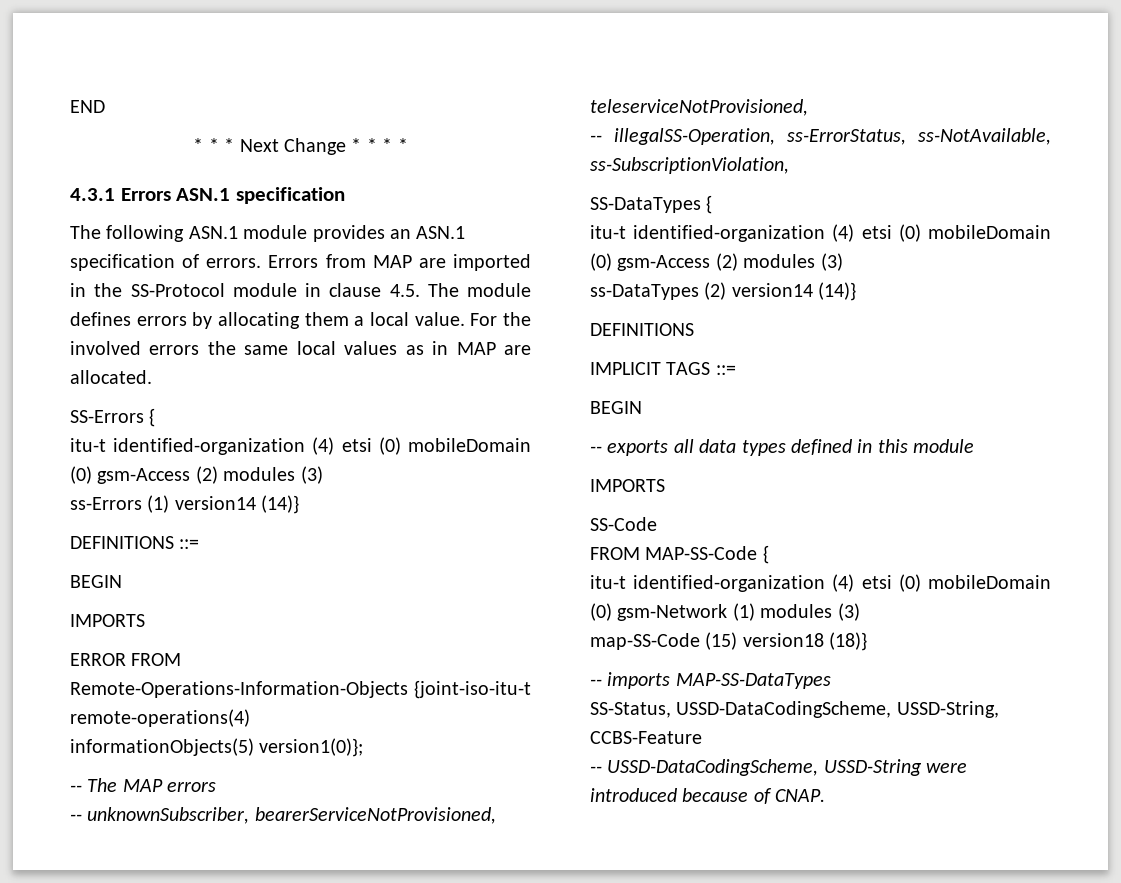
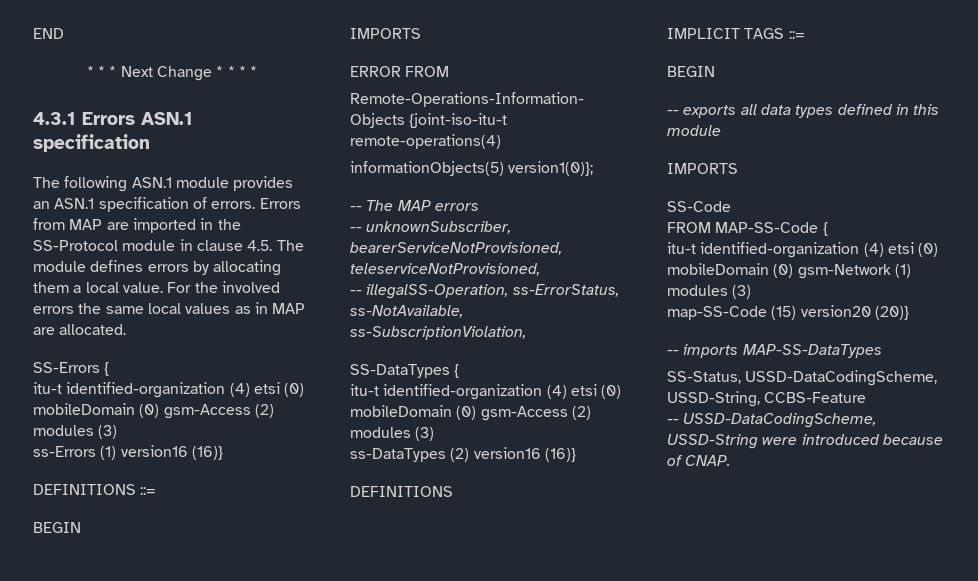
[174,495,300,514] version14 (14)} -> [120,445,223,460] version16 (16)}
[731,282,857,301] version14 (14)} -> [473,447,576,462] version16 (16)}
[742,632,868,651] version18 (18)} -> [800,305,909,320] version20 (20)}

